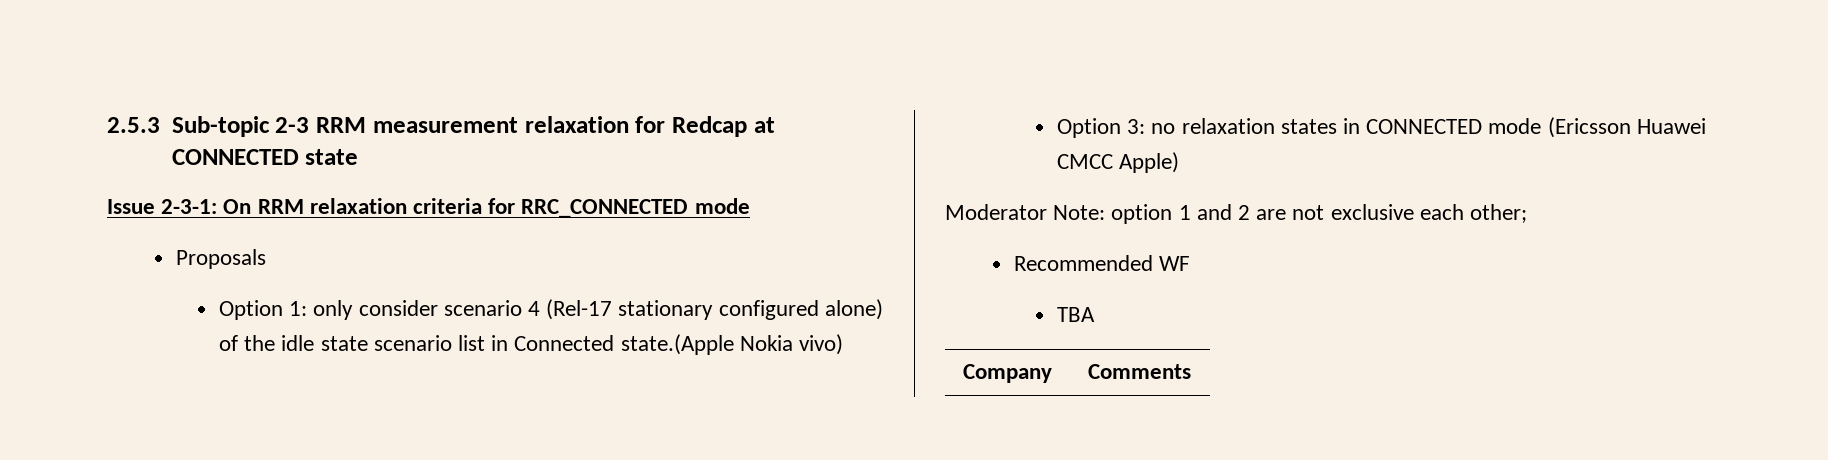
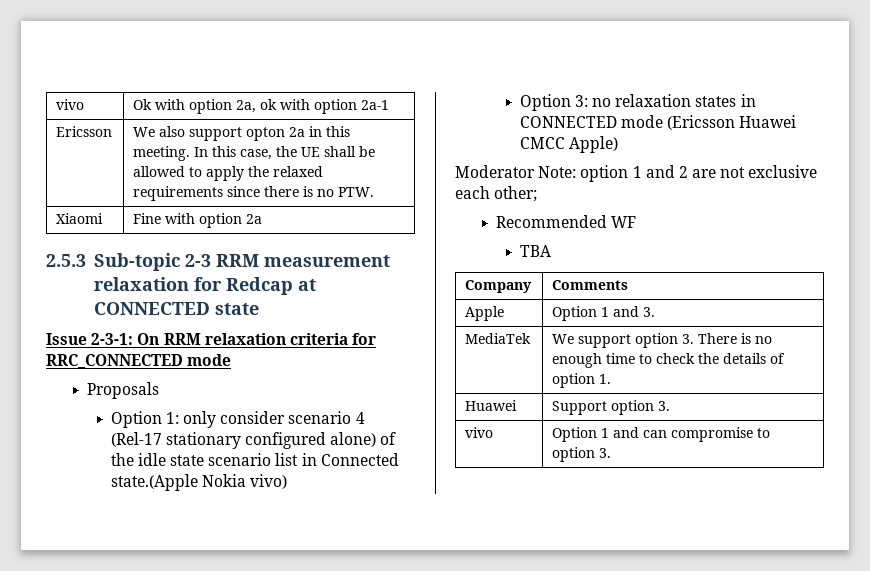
(107, 125) none -> [56,99,85,110] [133,99,390,114] [56,126,113,137] [133,126,351,141] [133,146,376,161] [133,166,324,181] [133,186,375,201] [56,213,104,224] [133,213,263,228] vivo | Ok with option 2a, ok with option 2a-1 // Ericsson | We also support opton 2a in this meeting. In this case, the UE shall be allowed to apply the relaxed requirements since there is no PTW. // Xiaomi | Fine with option 2a //
(1191, 371) none -> [465,306,505,321] [552,306,656,321] [465,333,532,344] [552,333,773,348] [552,353,786,368] [552,373,612,388] [465,400,518,411] [552,400,671,415] [465,427,494,438] [552,427,771,442] [552,447,612,462] // Apple | Option 1 and 3. // MediaTek | We support option 3. There is no enough time to check the details of option 1. // Huawei | Support option 3. // vivo | Option 1 and can compromise to option 3.

